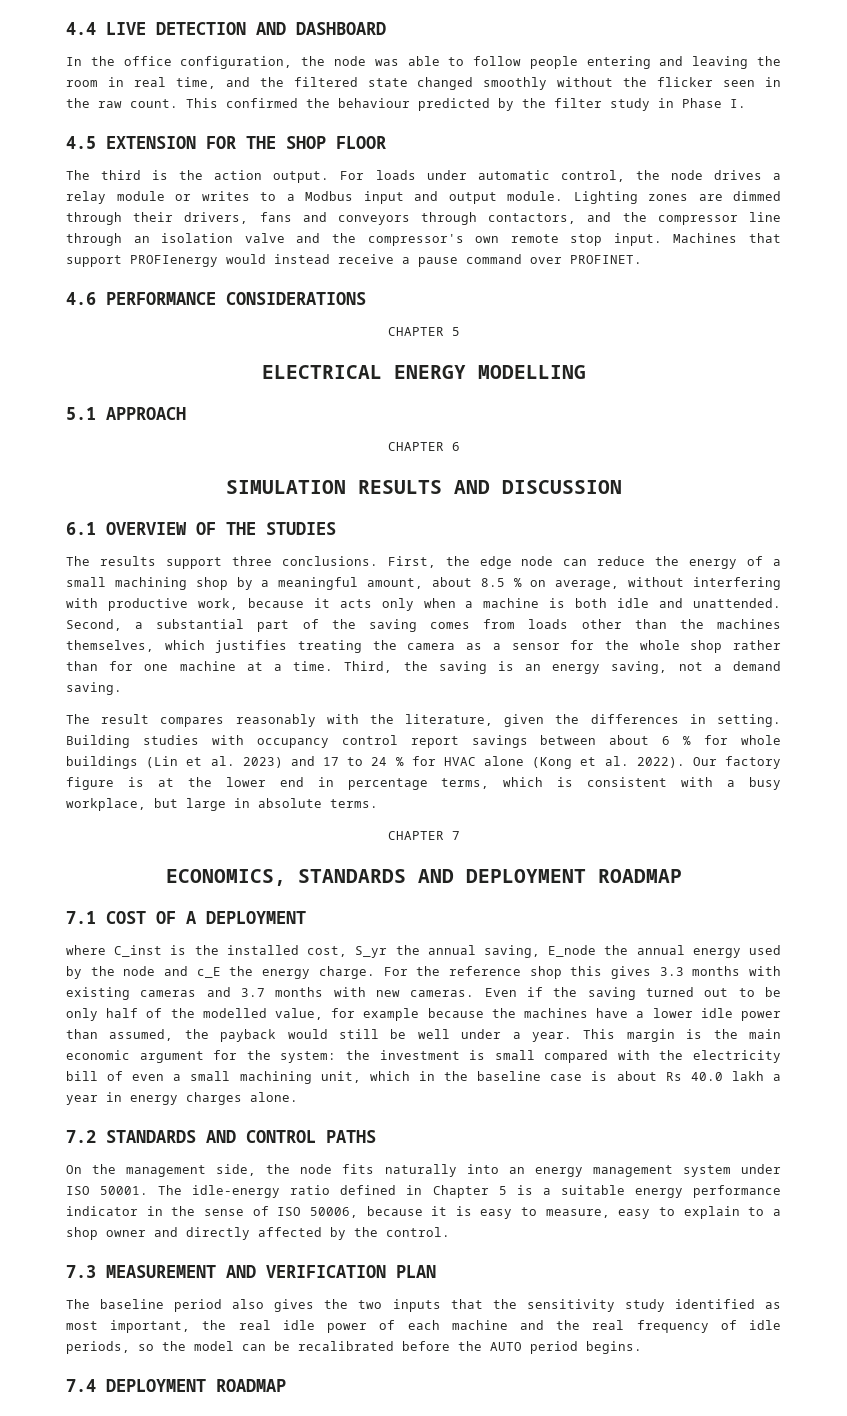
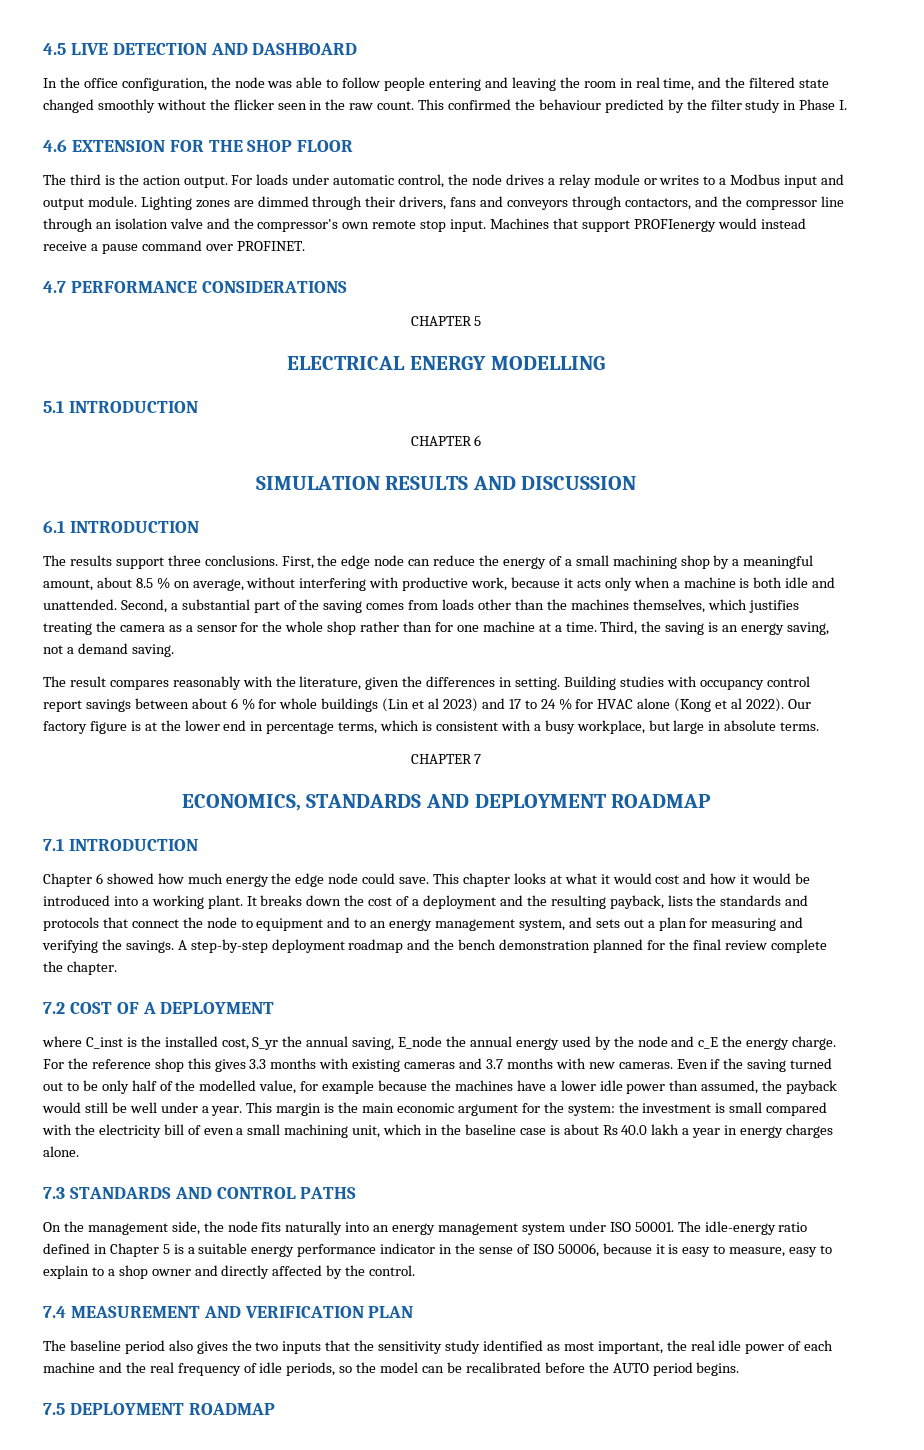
[66,22,96,35] 4.4 -> [43,43,66,55] 4.5
[66,136,96,149] 4.5 -> [43,139,67,152] 4.6
[66,292,96,305] 4.6 -> [43,281,66,293] 4.7
[106,407,186,420] APPROACH -> [68,401,198,413] INTRODUCTION
[106,522,336,535] OVERVIEW OF THE STUDIES -> [69,521,199,533] INTRODUCTION
[210,756,235,766] al. -> [428,698,440,709] al
[604,756,629,766] al. -> [731,698,743,709] al
(96, 917) none -> [68,839,198,851] [43,873,811,887] [43,895,809,909] [43,917,804,931] [42,939,827,953] [43,961,117,975] [43,1002,65,1014] INTRODUCTION // Chapter 6 showed how much energy the edge node could save. This chapter looks at what it would cost and how it would be introduced into a working plant. It breaks down the cost of a deployment and the resulting payback, lists the standards and protocols that connect the node to equipment and to an energy management system, and sets out a plan for measuring and verifying the savings. A step-by-step deployment roadmap and the bench demonstration planned for the final review complete the chapter. // 7.2
[66,1130,96,1143] 7.2 -> [43,1187,65,1199] 7.3
[66,1265,96,1278] 7.3 -> [43,1306,66,1318] 7.4
[66,1379,96,1392] 7.4 -> [43,1403,65,1415] 7.5

